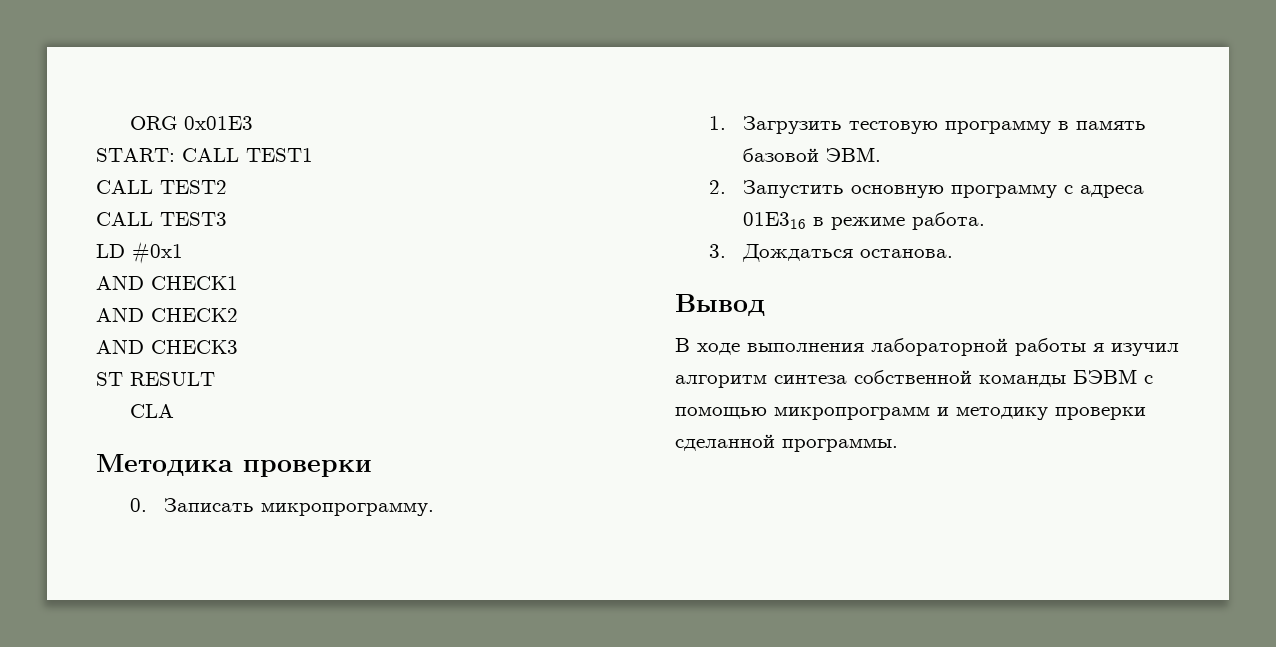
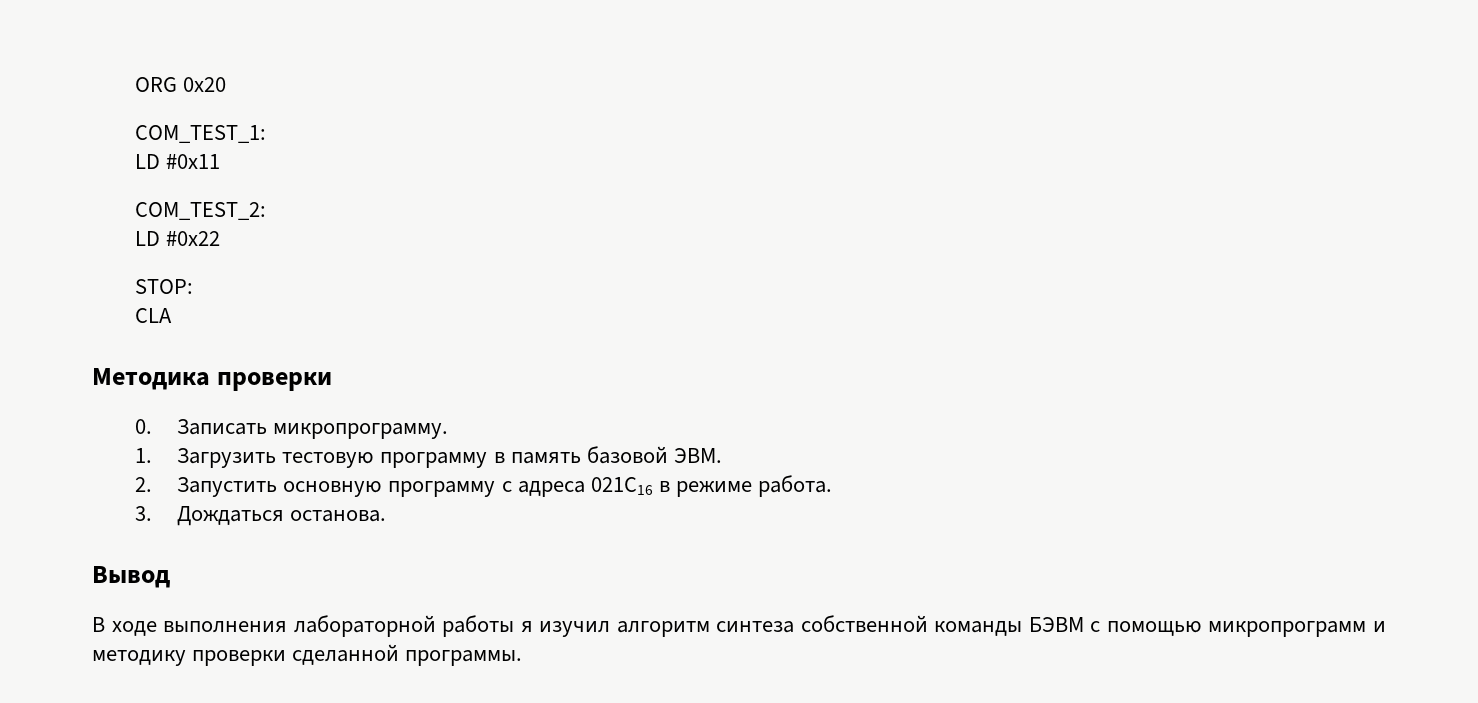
[184,116,254,130] [96,148,313,162] [96,180,227,194] [96,212,227,226] [96,241,183,264] [96,275,238,290] [96,307,238,322] [96,339,238,354] [96,372,215,386] 0x01E3 // START: CALL TEST1 // CALL TEST2 // CALL TEST3 // LD #0x1 // AND CHECK1 // AND CHECK2 // AND CHECK3 // ST RESULT -> [182,77,226,92] [134,125,266,143] [134,154,220,169] [134,202,266,220] [134,231,220,246] [134,279,193,294] 0x20 // COM_TEST_1: // LD #0x11 // COM_TEST_2: // LD #0x22 // STOP:
[743,212,807,229] 01E316 -> [590,477,653,495] 021C16

